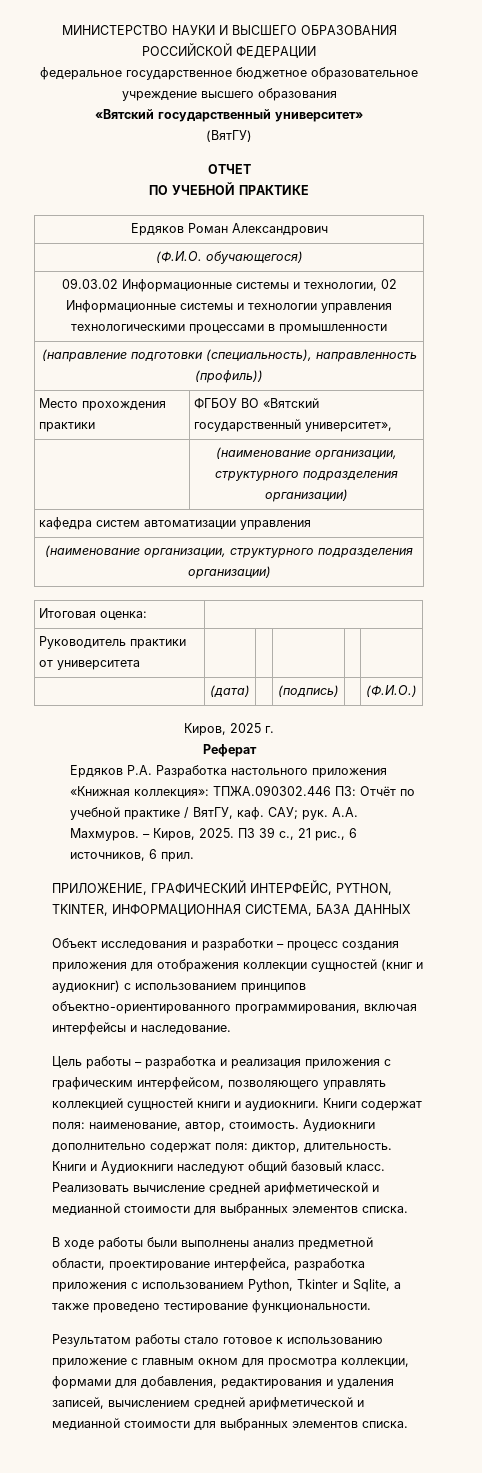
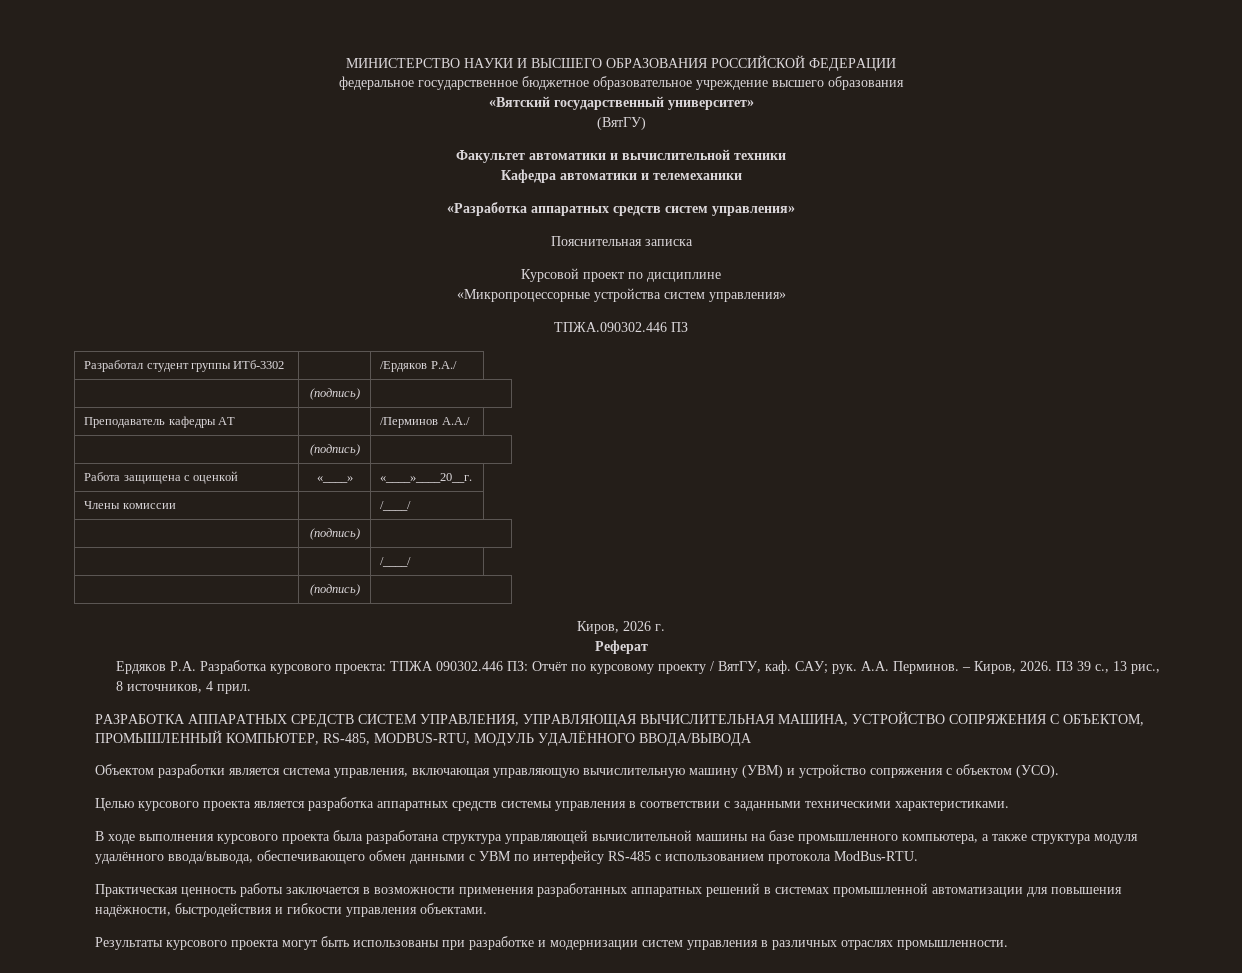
[207,164,251,174] [149,182,309,195] [130,223,328,236] [155,251,303,264] [61,278,397,292] [66,300,392,313] [71,324,387,334] [41,349,417,362] [195,370,263,383] [39,398,167,411] [39,422,96,432] [194,398,320,409] [194,419,393,432] [216,447,397,460] [215,471,398,481] [265,489,348,502] [39,517,312,530] [45,545,413,558] [187,566,271,579] [39,608,148,620] [39,636,187,649] [39,660,141,670] [210,685,250,697] [278,685,339,697] [366,685,417,697] [184,723,261,736] ОТЧЕТ // ПО УЧЕБНОЙ ПРАКТИКЕ // Ердяков Роман Александрович // (Ф.И.О. обучающегося) // 09.03.02 Информационные системы и технологии, 02 Информационные системы и технологии управления технологическими процессами в промышленности // (направление подготовки (специальность), направленность (профиль)) // Место прохождения практики | ФГБОУ ВО «Вятский государственный университет», // | (наименование организации, структурного подразделения организации) // кафедра систем автоматизации управления // (наименование организации, структурного подразделения организации) // Итоговая оценка: | // Руководитель практики от университета | | | | | // | (дата) | | (подпись) | | (Ф.И.О.) // Киров, 2025 -> [456,149,786,163] [500,169,742,183] [447,202,795,216] [550,236,693,246] [521,268,721,282] [456,288,786,302] [554,322,688,332] [84,360,285,372] [380,361,457,372] [309,388,360,400] [84,416,236,428] [380,417,470,428] [309,444,360,456] [84,471,239,484] [316,476,353,483] [380,473,473,483] [84,501,176,509] [380,501,412,511] [309,528,360,540] [380,557,412,567] [309,584,360,596] [577,621,651,634] Факультет автоматики и вычислительной техники // Кафедра автоматики и телемеханики // «Разработка аппаратных средств систем управления» // Пояснительная записка // Курсовой проект по дисциплине // «Микропроцессорные устройства систем управления» // ТПЖА.090302.446 ПЗ // Разработал студент группы ИТб-3302 | | /Ердяков Р.А./ // | (подпись) | // Преподаватель кафедры АТ | | /Перминов А.А./ // | (подпись) | // Работа защищена с оценкой | «____» | «____»____20__г. // Члены комиссии | | /____/ // | (подпись) | // | | /____/ // | (подпись) | // Киров, 2026
[230,768,387,778] [69,785,331,798] настольного приложения «Книжная коллекция»: ТПЖА.090302.446 -> [269,661,503,674] курсового проекта: ТПЖА 090302.446
[69,807,180,820] учебной практике -> [589,664,706,674] курсовому проекту
[69,828,139,841] Махмуров. -> [892,661,959,674] Перминов.
[198,828,234,838] 2025. -> [1019,661,1052,671] 2026.
[297,828,357,841] [69,849,194,862] [51,880,392,895] [51,904,411,916] [51,938,399,951] [51,959,423,972] [51,980,306,993] [51,1001,417,1014] [51,1022,231,1035] [51,1056,391,1069] [51,1077,386,1090] [51,1098,422,1111] [51,1119,375,1132] [51,1143,392,1153] [51,1161,385,1174] [51,1182,379,1195] [51,1203,408,1216] [51,1237,373,1250] [51,1258,365,1271] [51,1279,401,1292] [51,1300,371,1313] [51,1334,383,1347] [51,1358,409,1368] [51,1376,394,1389] [51,1397,364,1410] [51,1418,408,1431] 21 рис., 6 источников, 6 прил. // ПРИЛОЖЕНИЕ, ГРАФИЧЕСКИЙ ИНТЕРФЕЙС, PYTHON, TKINTER, ИНФОРМАЦИОННАЯ СИСТЕМА, БАЗА ДАННЫХ // Объект исследования и разработки – процесс создания приложения для отображения коллекции сущностей (книг и аудиокниг) с использованием принципов объектно-ориентированного программирования, включая интерфейсы и наследование. // Цель работы – разработка и реализация приложения с графическим интерфейсом, позволяющего управлять коллекцией сущностей книги и аудиокниги. Книги содержат поля: наименование, автор, стоимость. Аудиокниги дополнительно содержат поля: диктор, длительность. Книги и Аудиокниги наследуют общий базовый класс. Реализовать вычисление средней арифметической и медианной стоимости для выбранных элементов списка. // В ходе работы были выполнены анализ предметной области, проектирование интерфейса, разработка приложения с использованием Python, Tkinter и Sqlite, а также проведено тестирование функциональности. // Результатом работы стало готовое к использованию приложение с главным окном для просмотра коллекции, формами для добавления, редактирования и удаления записей, вычислением средней арифметической и медианной стоимости для выбранных элементов списка. -> [1112,661,1160,674] [115,681,251,694] [94,711,1144,727] [94,730,752,746] [94,764,1059,778] [94,797,1009,811] [94,830,1138,844] [94,850,918,864] [94,883,1122,897] [94,903,487,917] [94,936,1008,950] 13 рис., 8 источников, 4 прил. // РАЗРАБОТКА АППАРАТНЫХ СРЕДСТВ СИСТЕМ УПРАВЛЕНИЯ, УПРАВЛЯЮЩАЯ ВЫЧИСЛИТЕЛЬНАЯ МАШИНА, УСТРОЙСТВО СОПРЯЖЕНИЯ С ОБЪЕКТОМ, ПРОМЫШЛЕННЫЙ КОМПЬЮТЕР, RS-485, MODBUS-RTU, МОДУЛЬ УДАЛЁННОГО ВВОДА/ВЫВОДА // Объектом разработки является система управления, включающая управляющую вычислительную машину (УВМ) и устройство сопряжения с объектом (УСО). // Целью курсового проекта является разработка аппаратных средств системы управления в соответствии с заданными техническими характеристиками. // В ходе выполнения курсового проекта была разработана структура управляющей вычислительной машины на базе промышленного компьютера, а также структура модуля удалённого ввода/вывода, обеспечивающего обмен данными с УВМ по интерфейсу RS-485 с использованием протокола ModBus-RTU. // Практическая ценность работы заключается в возможности применения разработанных аппаратных решений в системах промышленной автоматизации для повышения надёжности, быстродействия и гибкости управления объектами. // Результаты курсового проекта могут быть использованы при разработке и модернизации систем управления в различных отраслях промышленности.

